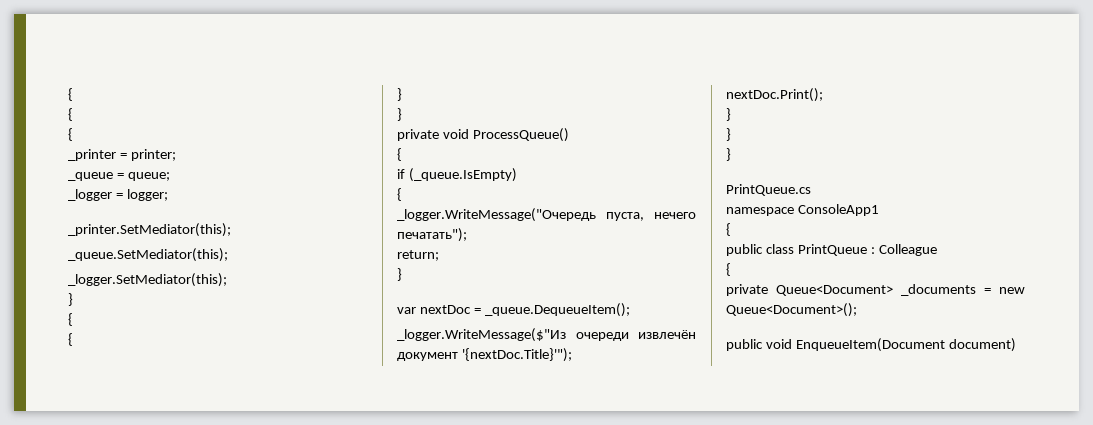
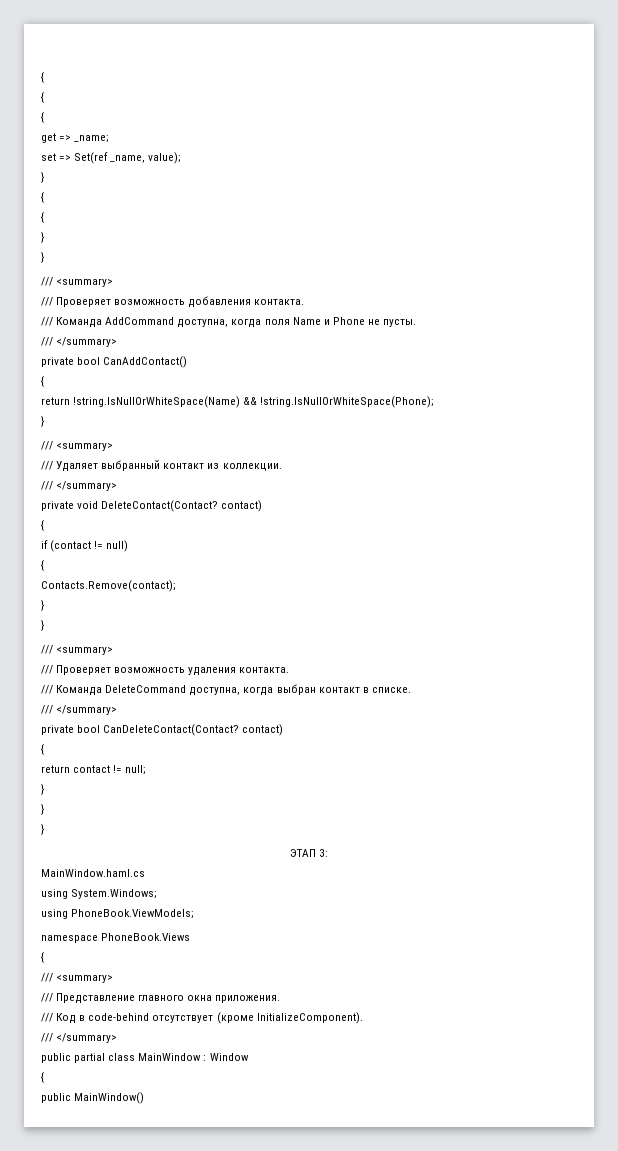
[68,149,176,161] [68,172,170,181] [68,189,168,201] [68,223,231,237] [68,248,228,262] [68,273,227,287] _printer = printer; // _queue = queue; // _logger = logger; // _printer.SetMediator(this); // _queue.SetMediator(this); // _logger.SetMediator(this); -> [41,133,110,143] [41,152,182,164] get => _name; // set => Set(ref _name, value);
(402, 114) none -> [41,277,114,287] [41,296,305,308] [41,317,417,328] [41,337,118,347] [41,356,188,368] [41,376,44,387] [41,396,435,408] [41,416,44,427] [41,441,114,451] [41,460,282,472] [41,481,118,491] // /// <summary> // /// Проверяет возможность добавления контакта. // /// Команда AddCommand доступна, когда поля Name и Phone не пусты. // /// </summary> // private bool CanAddContact() // { // return !string.IsNullOrWhiteSpace(Name) && !string.IsNullOrWhiteSpace(Phone); // } // /// <summary> // /// Удаляет выбранный контакт из коллекции. // /// </summary>
[472,128,569,142] ProcessQueue() -> [101,500,263,512] DeleteContact(Contact? contact)
[408,168,517,182] [397,188,402,201] [397,208,696,222] [397,228,467,242] [397,250,439,261] [397,268,402,281] [397,303,630,317] [397,328,696,342] [397,348,572,362] [726,88,823,102] [726,108,731,121] [726,128,731,141] [726,148,731,161] [726,184,811,196] [726,204,879,216] [726,223,731,236] [726,244,937,256] [726,263,731,276] [726,284,1025,296] [726,303,857,317] [726,338,1016,352] (_queue.IsEmpty) // { // _logger.WriteMessage("Очередь пуста, нечего печатать"); // return; // } // var nextDoc = _queue.DequeueItem(); // _logger.WriteMessage($"Из очереди извлечён документ '{nextDoc.Title}'"); // nextDoc.Print(); // } // } // } // PrintQueue.cs // namespace ConsoleApp1 // { // public class PrintQueue : Colleague // { // private Queue<Document> _documents = new Queue<Document>(); // public void EnqueueItem(Document document) -> [50,540,129,552] [41,560,44,571] [41,580,176,592] [41,600,44,611] [41,620,44,631] [41,645,114,655] [41,665,290,676] [41,684,411,696] [41,705,118,715] [41,724,284,736] [41,744,44,755] [41,765,147,775] [41,784,44,795] [41,804,44,815] [41,824,44,835] [289,849,329,857] [41,869,145,877] [41,889,158,899] [41,909,195,919] [41,933,191,943] [41,952,44,963] [41,973,114,983] [41,993,281,1004] [41,1012,363,1024] [41,1033,118,1043] [41,1053,249,1063] [41,1072,44,1083] [41,1092,145,1104] (contact != null) // { // Contacts.Remove(contact); // } // } // /// <summary> // /// Проверяет возможность удаления контакта. // /// Команда DeleteCommand доступна, когда выбран контакт в списке. // /// </summary> // private bool CanDeleteContact(Contact? contact) // { // return contact != null; // } // } // } // ЭТАП 3: // MainWindow.haml.cs // using System.Windows; // using PhoneBook.ViewModels; // namespace PhoneBook.Views // { // /// <summary> // /// Представление главного окна приложения. // /// Код в code-behind отсутствует (кроме InitializeComponent). // /// </summary> // public partial class MainWindow : Window // { // public MainWindow()

